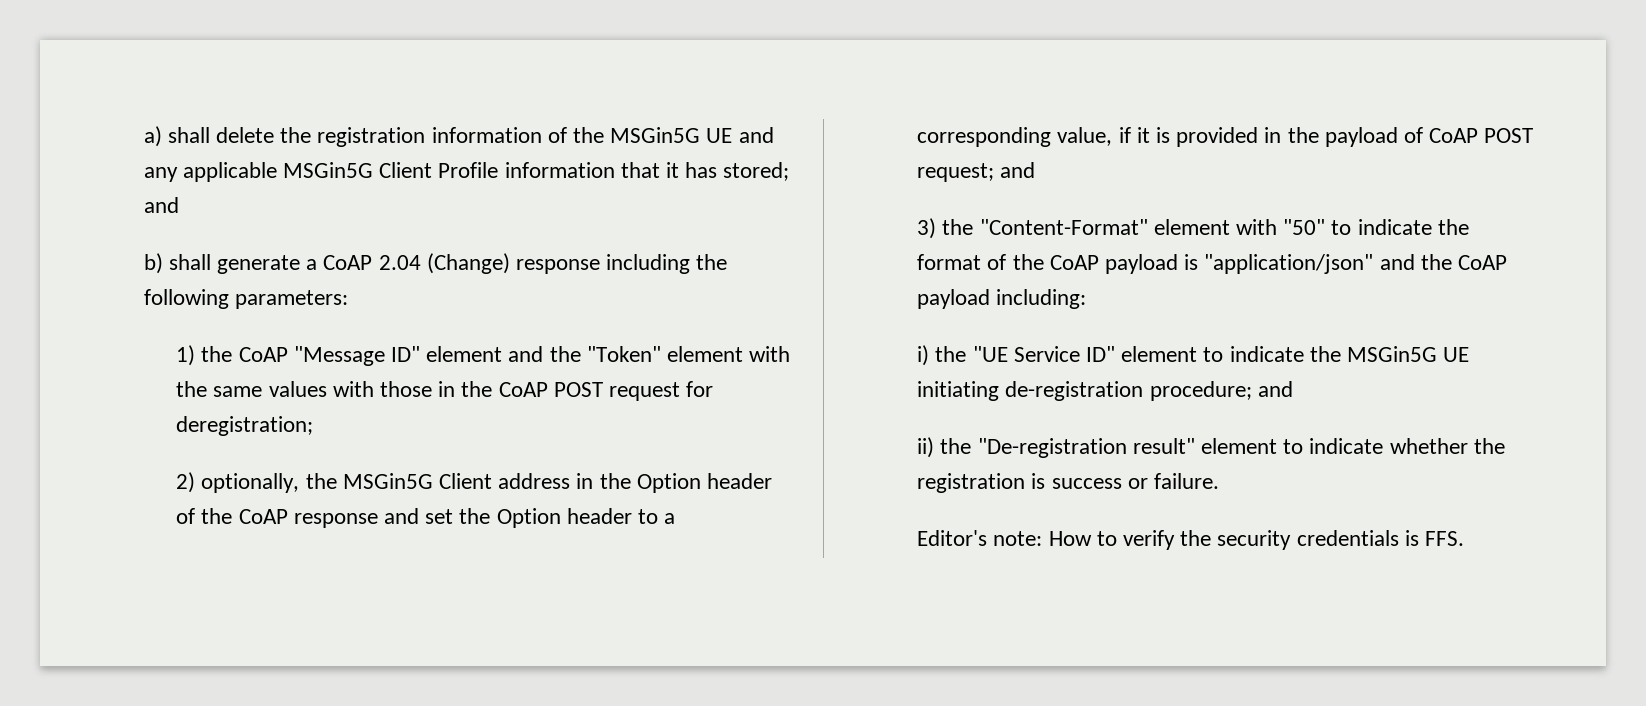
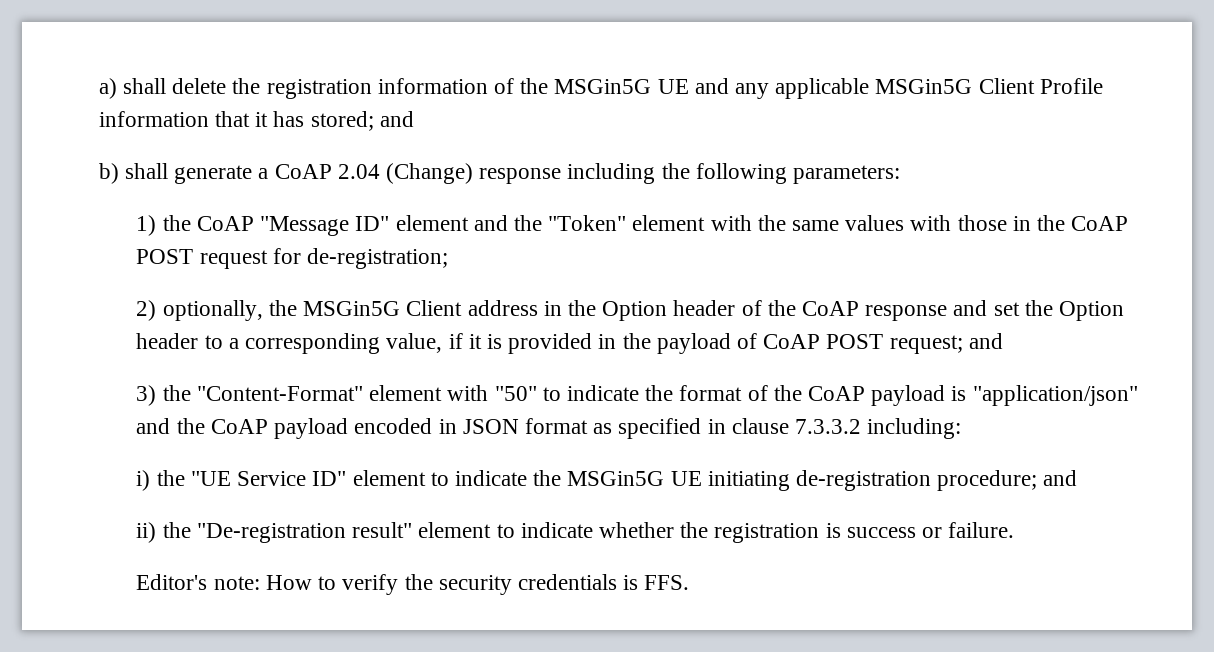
[176,416,314,436] deregistration; -> [307,248,449,269] de-registration;
(991, 299) none -> [354,418,861,439] encoded in JSON format as specified in clause 7.3.3.2

